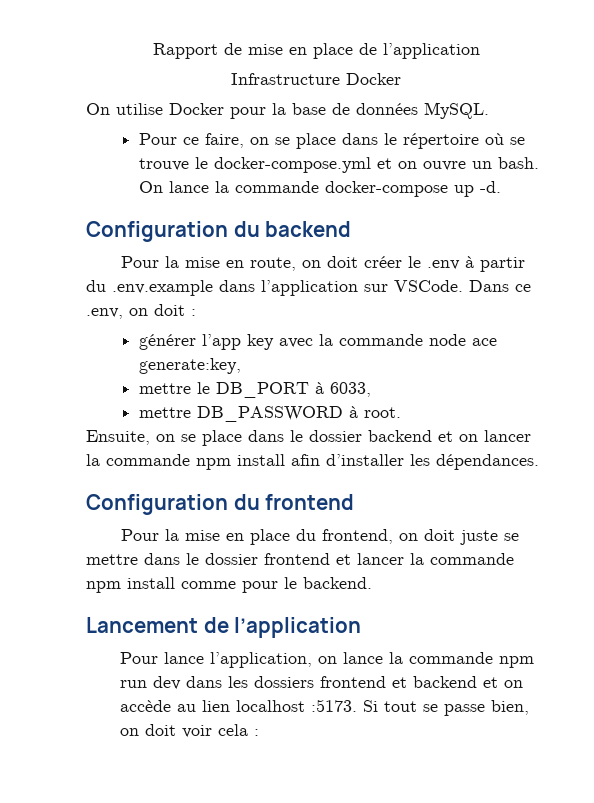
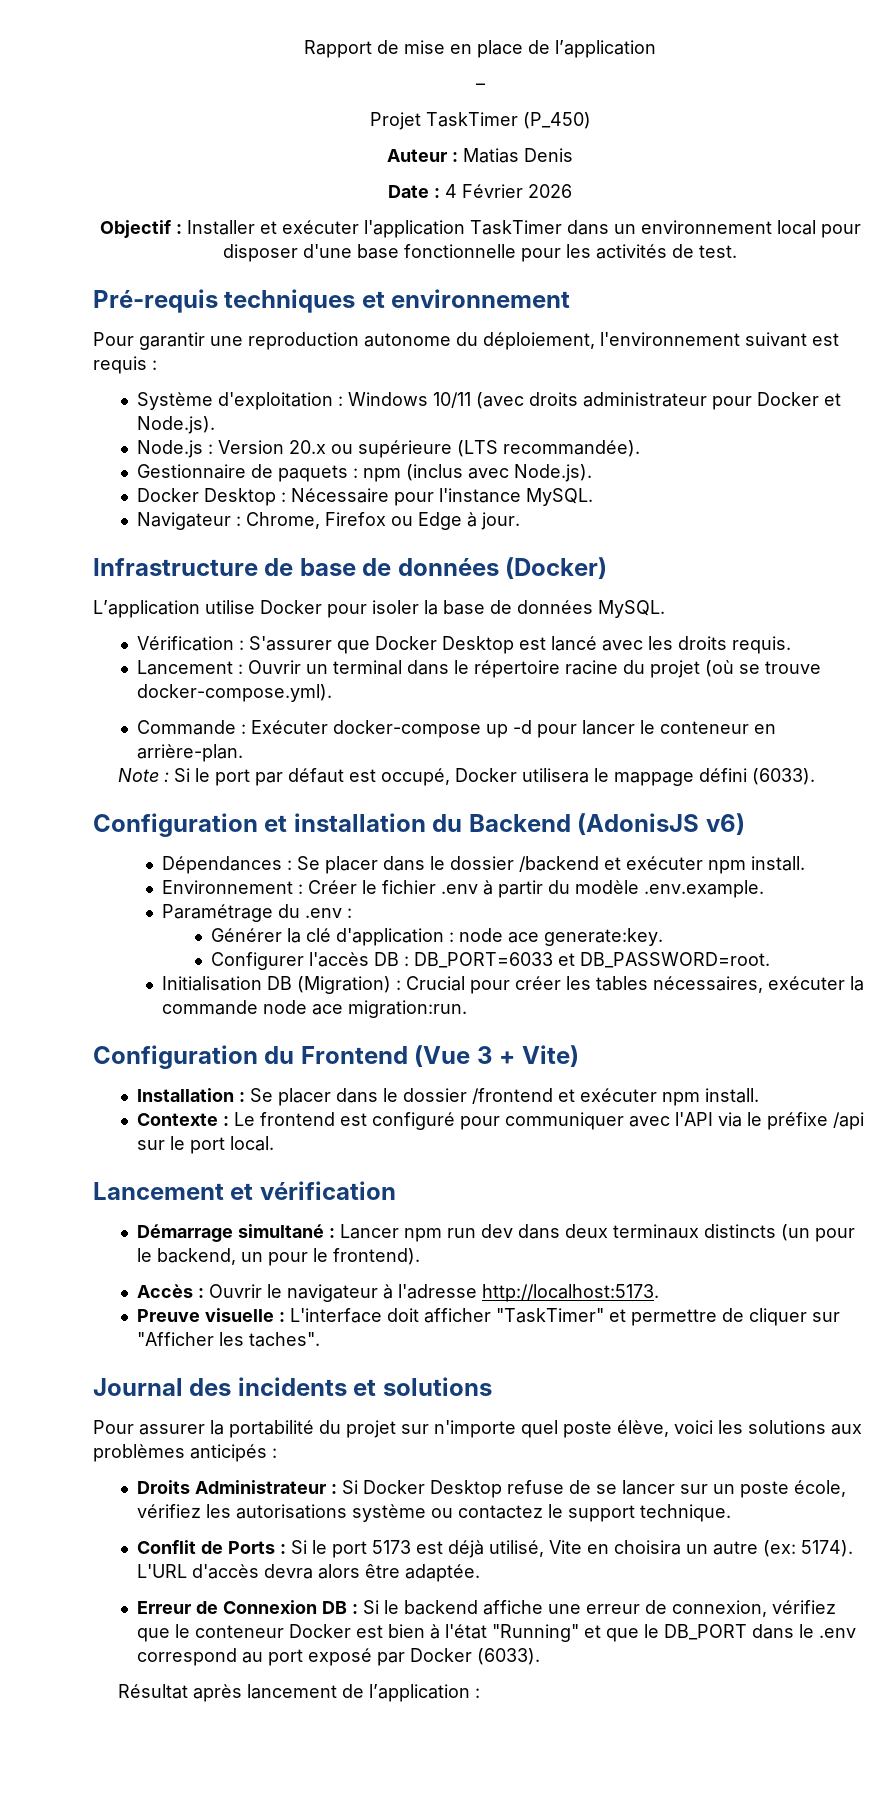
[231,73,401,85] [86,103,110,115] Infrastructure Docker // On -> [475,83,485,90] [369,112,591,130] [387,148,573,163] [388,184,572,198] [99,220,861,238] [223,244,737,262] [93,289,571,313] [93,332,839,350] [93,356,157,374] [137,392,842,410] [137,416,216,434] [137,440,641,458] [137,464,593,482] [137,488,594,506] [137,512,521,530] [93,557,608,579] [93,600,200,618] – // Projet TaskTimer (P_450) // Auteur : Matias Denis // Date : 4 Février 2026 // Objectif : Installer et exécuter l'application TaskTimer dans un environnement local pour disposer d'une base fonctionnelle pour les activités de test. // Pré-requis techniques et environnement // Pour garantir une reproduction autonome du déploiement, l'environnement suivant est requis : // Système d'exploitation : Windows 10/11 (avec droits administrateur pour Docker et Node.js). // Node.js : Version 20.x ou supérieure (LTS recommandée). // Gestionnaire de paquets : npm (inclus avec Node.js). // Docker Desktop : Nécessaire pour l'instance MySQL. // Navigateur : Chrome, Firefox ou Edge à jour. // Infrastructure de base de données (Docker) // L’application
(266, 113) none -> [372,600,419,614] isoler
[138,133,525,149] [138,157,539,173] [138,181,501,197] [86,221,352,242] [121,256,526,272] [86,280,531,296] [86,304,196,319] [138,334,497,350] [138,358,241,374] [138,382,371,398] [138,406,401,422] [86,430,531,446] [86,454,539,470] [86,494,355,515] [121,529,520,545] [86,553,514,565] [86,577,372,593] [86,617,362,638] [119,652,534,668] [119,676,523,690] [119,699,529,716] [119,724,248,738] Pour ce faire, on se place dans le répertoire où se trouve le docker-compose.yml et on ouvre un bash. On lance la commande docker-compose up -d. // Configuration du backend // Pour la mise en route, on doit créer le .env à partir du .env.example dans l’application sur VSCode. Dans ce .env, on doit : // générer l’app key avec la commande node ace generate:key, // mettre le DB_PORT à 6033, // mettre DB_PASSWORD à root. // Ensuite, on se place dans le dossier backend et on lancer la commande npm install afin d’installer les dépendances. // Configuration du frontend // Pour la mise en place du frontend, on doit juste se mettre dans le dossier frontend et lancer la commande npm install comme pour le backend. // Lancement de l’application // Pour lance l’application, on lance la commande npm run dev dans les dossiers frontend et backend et on accède au lien localhost :5173. Si tout se passe bien, on doit voir cela -> [137,636,792,654] [137,660,822,678] [137,684,333,702] [137,720,777,738] [137,744,244,762] [117,768,815,786] [93,813,745,837] [161,856,805,874] [161,880,764,898] [161,904,352,922] [211,928,664,946] [211,952,771,970] [161,976,864,994] [161,1000,467,1018] [93,1045,579,1069] [137,1088,760,1106] [137,1112,865,1130] [137,1136,275,1154] [93,1181,396,1200] [137,1224,856,1242] [137,1248,421,1266] [137,1284,660,1302] [137,1308,841,1326] [137,1332,321,1347] [93,1377,492,1396] [93,1420,862,1438] [93,1444,277,1462] [137,1480,847,1498] [137,1504,732,1522] [137,1540,854,1558] [137,1564,481,1582] [137,1600,837,1617] [137,1624,857,1642] [137,1648,541,1666] [117,1684,470,1702] Vérification : S'assurer que Docker Desktop est lancé avec les droits requis. // Lancement : Ouvrir un terminal dans le répertoire racine du projet (où se trouve docker-compose.yml). // Commande : Exécuter docker-compose up -d pour lancer le conteneur en arrière-plan. // Note : Si le port par défaut est occupé, Docker utilisera le mappage défini (6033). // Configuration et installation du Backend (AdonisJS v6) // Dépendances : Se placer dans le dossier /backend et exécuter npm install. // Environnement : Créer le fichier .env à partir du modèle .env.example. // Paramétrage du .env : // Générer la clé d'application : node ace generate:key. // Configurer l'accès DB : DB_PORT=6033 et DB_PASSWORD=root. // Initialisation DB (Migration) : Crucial pour créer les tables nécessaires, exécuter la commande node ace migration:run. // Configuration du Frontend (Vue 3 + Vite) // Installation : Se placer dans le dossier /frontend et exécuter npm install. // Contexte : Le frontend est configuré pour communiquer avec l'API via le préfixe /api sur le port local. // Lancement et vérification // Démarrage simultané : Lancer npm run dev dans deux terminaux distincts (un pour le backend, un pour le frontend). // Accès : Ouvrir le navigateur à l'adresse http://localhost:5173. // Preuve visuelle : L'interface doit afficher "TaskTimer" et permettre de cliquer sur "Afficher les taches". // Journal des incidents et solutions // Pour assurer la portabilité du projet sur n'importe quel poste élève, voici les solutions aux problèmes anticipés : // Droits Administrateur : Si Docker Desktop refuse de se lancer sur un poste école, vérifiez les autorisations système ou contactez le support technique. // Conflit de Ports : Si le port 5173 est déjà utilisé, Vite en choisira un autre (ex: 5174). L'URL d'accès devra alors être adaptée. // Erreur de Connexion DB : Si le backend affiche une erreur de connexion, vérifiez que le conteneur Docker est bien à l'état "Running" et que le DB_PORT dans le .env correspond au port exposé par Docker (6033). // Résultat après lancement de l’application

